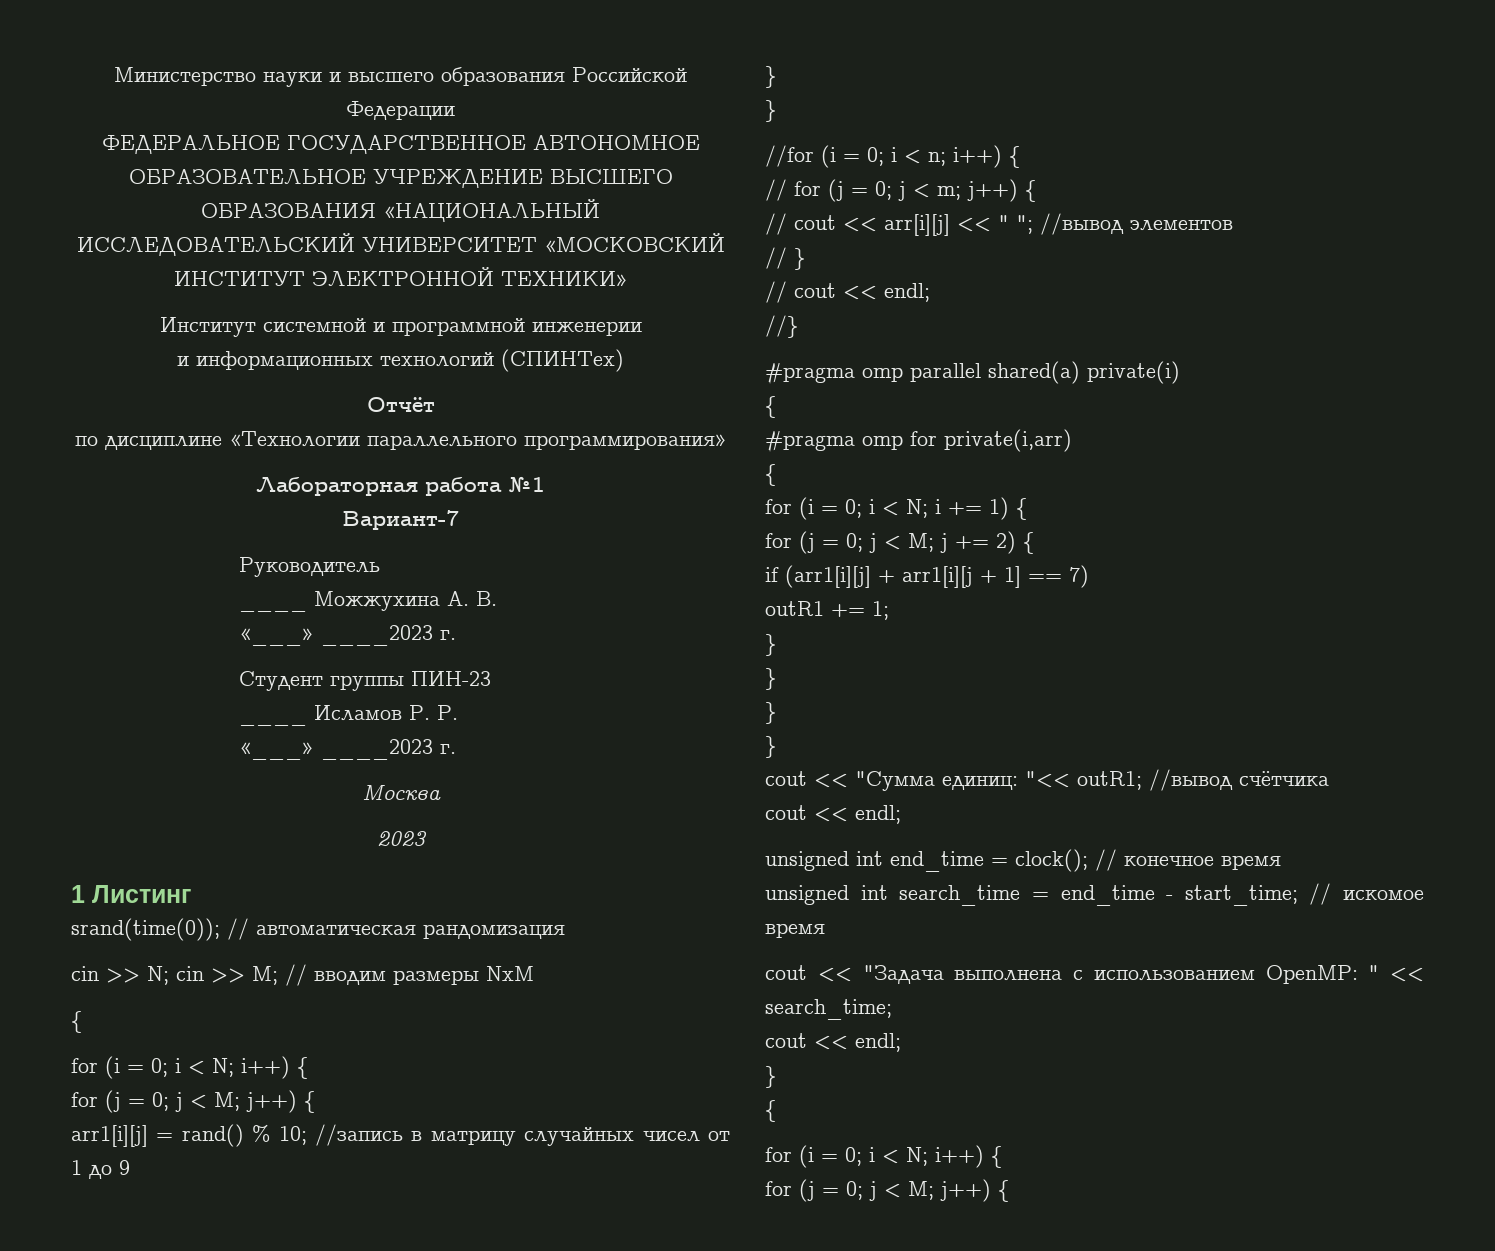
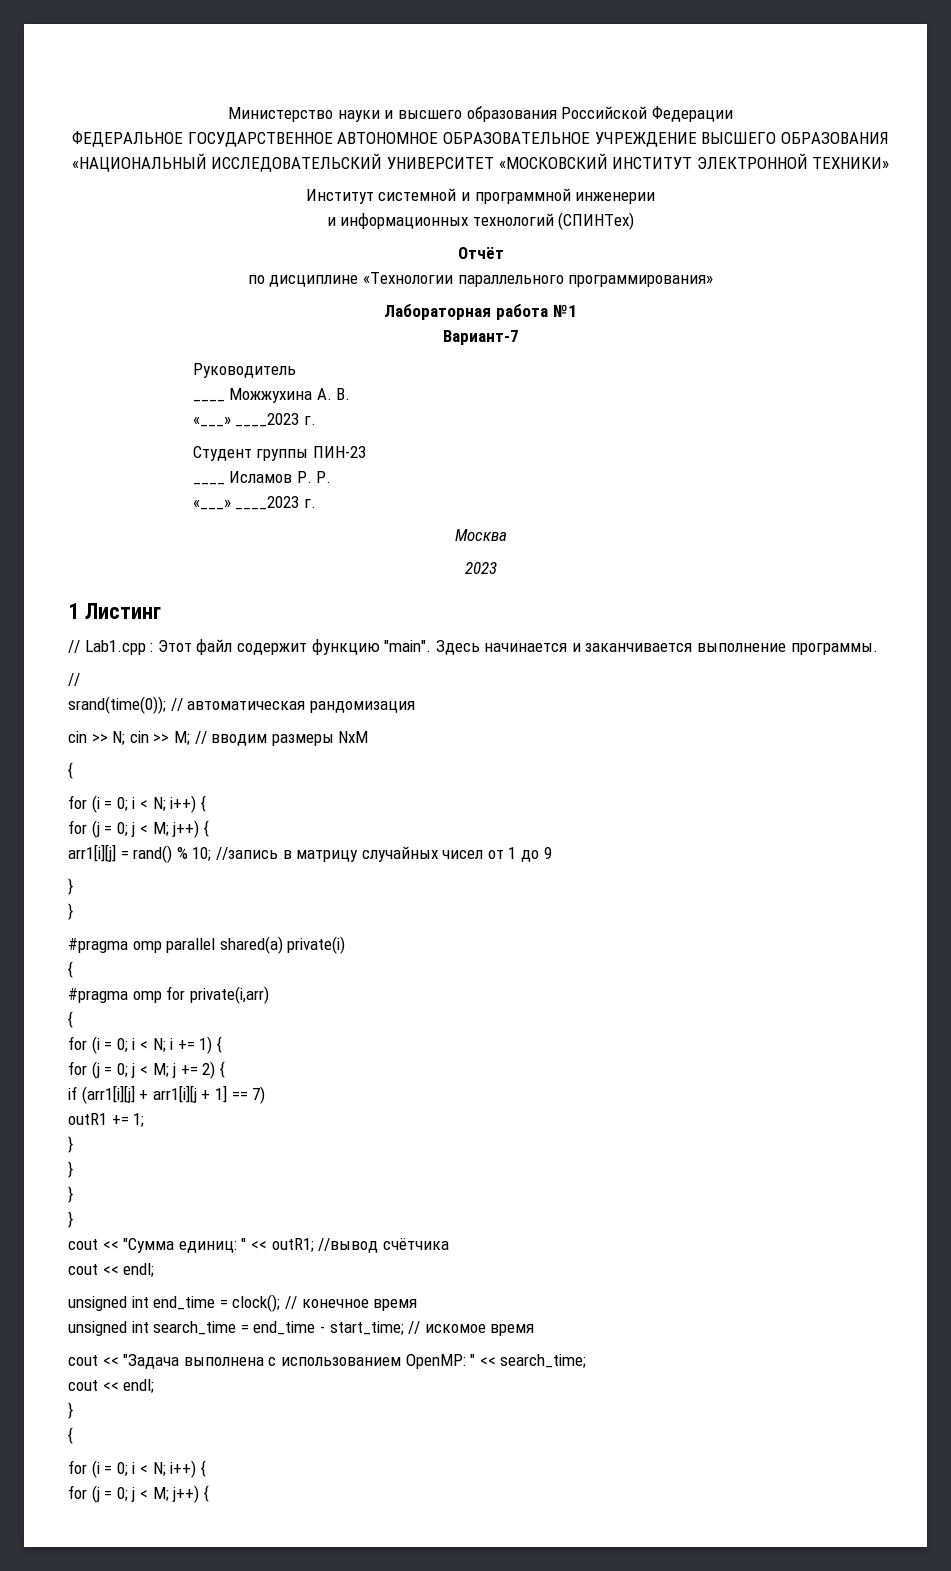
(191, 894) none -> [68,639,878,655] [68,673,80,686] // // Lab1.cpp : Этот файл содержит функцию "main". Здесь начинается и заканчивается выполнение программы. // //
[765,145,1020,168] [765,179,1036,202] [765,213,1233,236] [765,247,805,270] [765,281,930,303] [765,315,798,338] // //for (i = 0; i < n; i++) { // // for (j = 0; j < m; j++) { // // cout << arr[i][j] << " "; //вывод элементов // // } // // cout << endl; // //} -> (73, 911) none
[1025,771,1070,788] "<< -> [241,1238,267,1250] " <<

